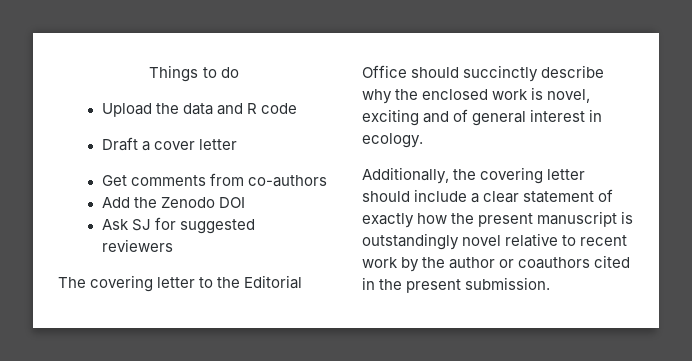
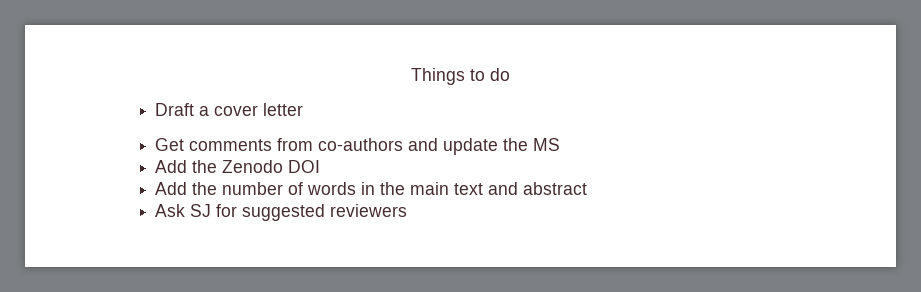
[101,103,298,117] // Upload the data and R code -> (510, 74) none
(327, 181) none -> [408,138,561,155] and update the MS
(245, 202) none -> [155,182,588,195] // Add the number of words in the main text and abstract
[58,275,303,292] [362,65,605,82] [362,87,591,104] [362,109,603,126] [362,133,423,148] [362,167,586,184] [362,189,614,203] [362,211,634,228] [362,233,628,250] [362,255,631,272] [362,277,551,293] // The covering letter to the Editorial Office should succinctly describe why the enclosed work is novel, exciting and of general interest in ecology. // Additionally, the covering letter should include a clear statement of exactly how the present manuscript is outstandingly novel relative to recent work by the author or coauthors cited in the present submission. -> (408, 210) none

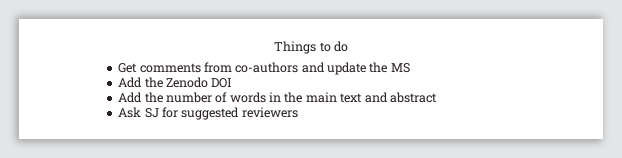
[155,103,304,116] // Draft a cover letter -> (348, 46) none

